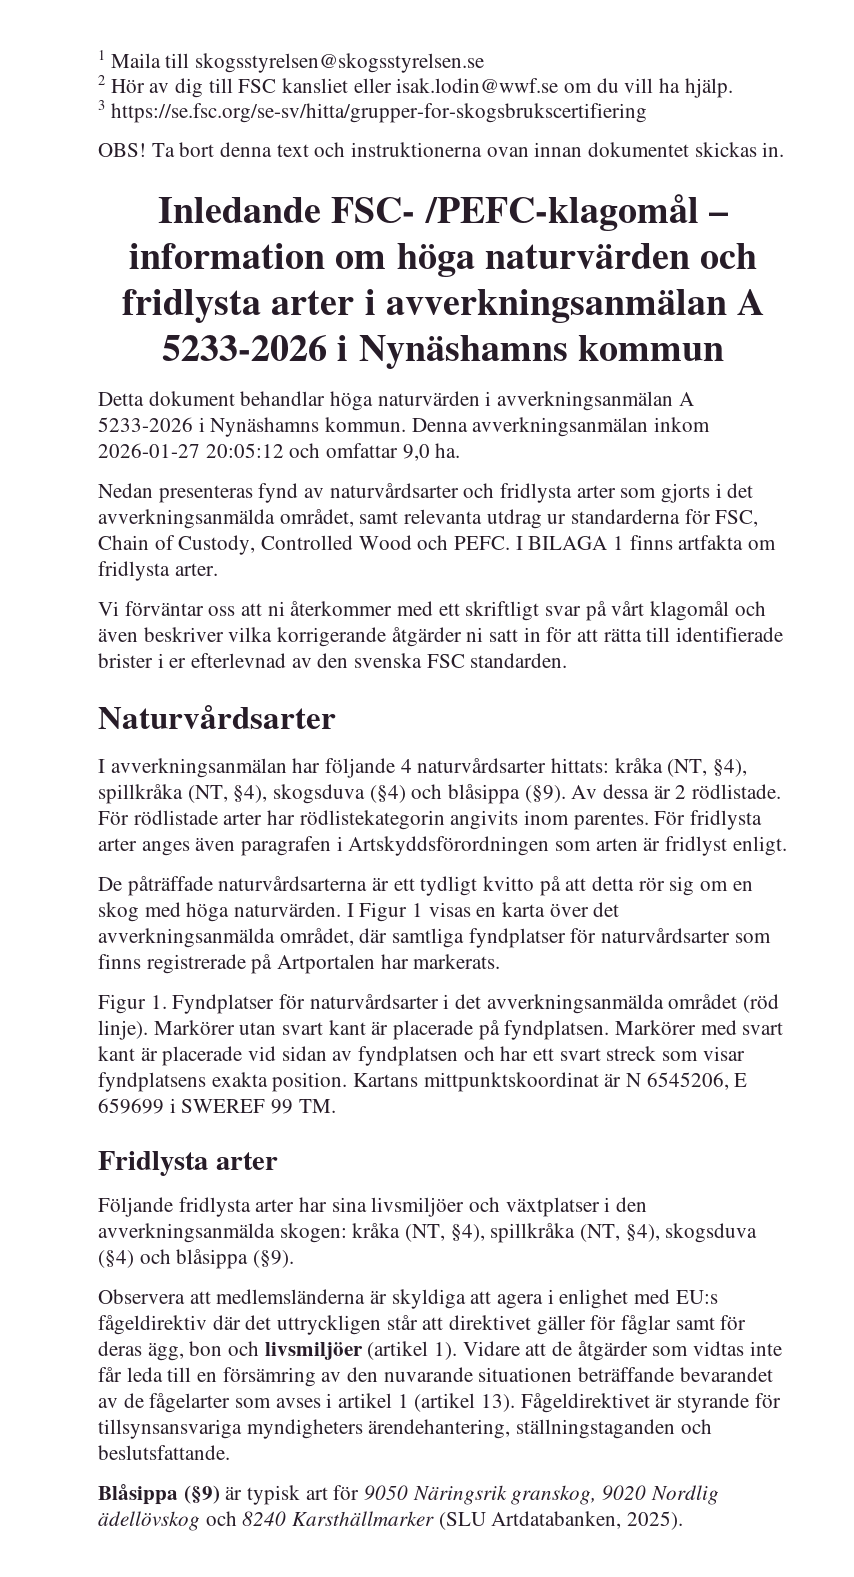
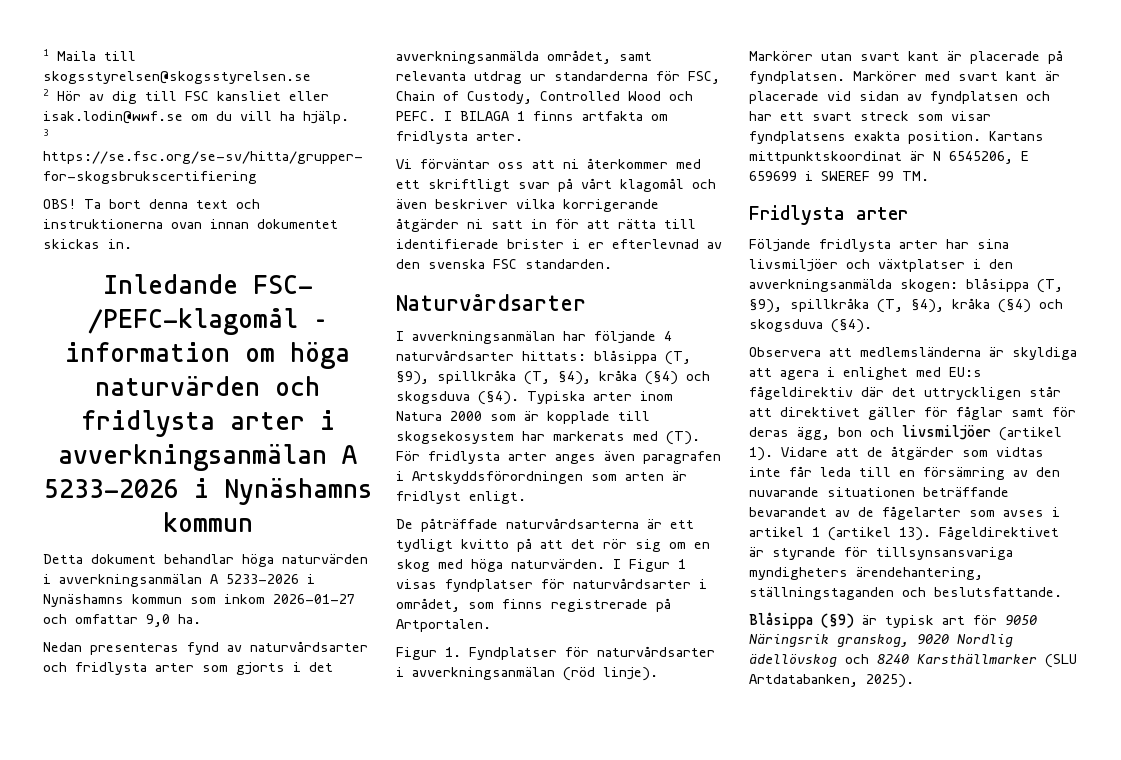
[325,417,649,437] kommun. Denna avverkningsanmälan -> [132,594,216,604] kommun som
[205,443,284,458] 20:05:12 -> (355, 599) none
[614,758,748,777] [98,784,782,804] [98,810,649,830] kråka (NT, §4), spillkråka (NT, §4), skogsduva (§4) och blåsippa (§9). Av dessa är 2 rödlistade. För rödlistade arter har rödlistekategorin angivits inom parentes. -> [594,350,691,365] [396,370,710,385] [396,391,673,405] [396,411,650,424] [396,431,700,445] blåsippa (T, §9), spillkråka (T, §4), kråka (§4) och skogsduva (§4). Typiska arter inom Natura 2000 som är kopplade till skogsekosystem har markerats med (T).
[592,876,635,891] detta -> [571,539,595,549] det
[476,902,620,917] [98,928,465,948] en karta över det avverkningsanmälda området, där samtliga -> (437, 584) none
(731, 935) none -> [699,579,707,589] [396,598,460,612] i området,
[277,954,501,974] Artportalen har markerats. -> [396,619,491,632] Artportalen.
[455,994,738,1014] det avverkningsanmälda området -> [412,667,555,680] avverkningsanmälan
[352,1223,758,1243] [98,1249,295,1269] kråka (NT, §4), spillkråka (NT, §4), skogsduva (§4) och blåsippa (§9). -> [966,278,1063,293] [749,298,1063,313] [749,319,872,333] blåsippa (T, §9), spillkråka (T, §4), kråka (§4) och skogsduva (§4).

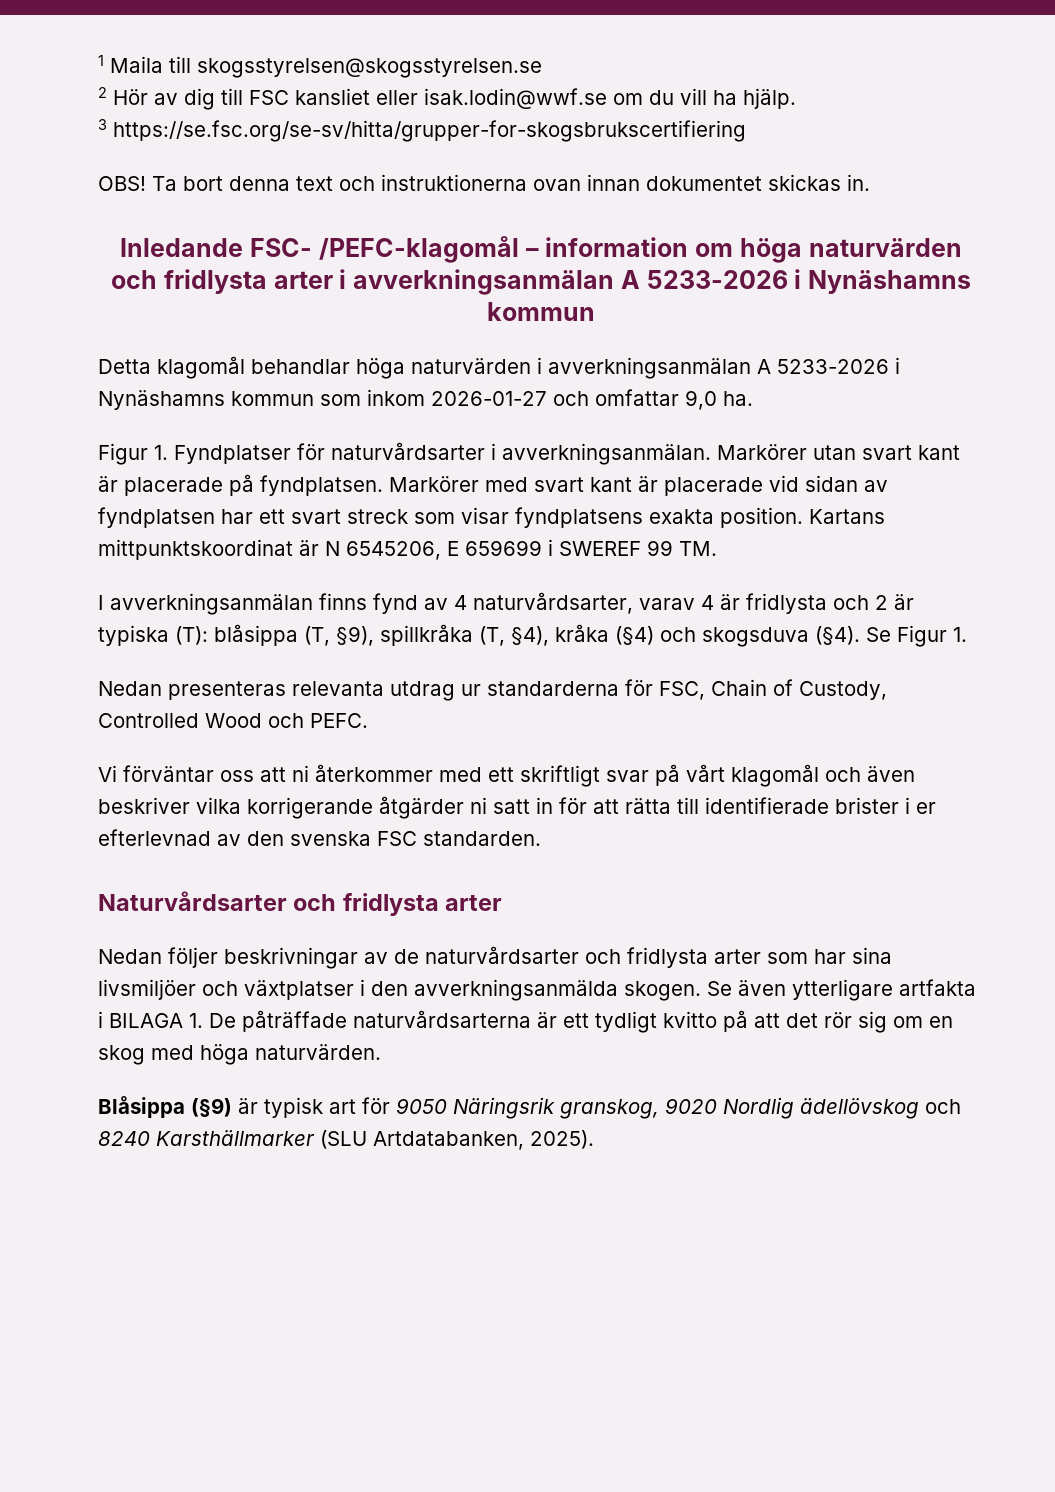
[91,554,156,564] dokument -> [157,356,245,379] klagomål
[43,641,368,655] [43,662,333,675] [396,50,652,64] Nedan presenteras fynd av naturvårdsarter och fridlysta arter som gjorts i det avverkningsanmälda området, samt -> [98,442,960,465] [98,474,888,496] [98,507,885,528] [98,539,717,560] [98,592,914,615] [98,624,967,647] [98,681,286,700] Figur 1. Fyndplatser för naturvårdsarter i avverkningsanmälan. Markörer utan svart kant är placerade på fyndplatsen. Markörer med svart kant är placerade vid sidan av fyndplatsen har ett svart streck som visar fyndplatsens exakta position. Kartans mittpunktskoordinat är N 6545206, E 659699 i SWEREF 99 TM. // I avverkningsanmälan finns fynd av 4 naturvårdsarter, varav 4 är fridlysta och 2 är typiska (T): blåsippa (T, §9), spillkråka (T, §4), kråka (§4) och skogsduva (§4). Se Figur 1. // Nedan presenteras
[444,111,668,121] [396,131,523,144] I BILAGA 1 finns artfakta om fridlysta arter. -> (368, 720) none
[396,331,672,344] [396,350,691,365] [396,370,710,385] [396,391,673,405] [396,411,650,424] [396,431,700,445] [396,451,721,464] [396,471,687,484] [396,491,526,504] // I avverkningsanmälan har följande 4 naturvårdsarter hittats: blåsippa (T, §9), spillkråka (T, §4), kråka (§4) och skogsduva (§4). Typiska arter inom Natura 2000 som är kopplade till skogsekosystem har markerats med (T). För fridlysta arter anges även paragrafen i Artskyddsförordningen som arten är fridlyst enligt. // -> [293,893,503,916] [98,946,892,969] [98,979,976,1001] [98,1011,203,1028] och fridlysta arter // Nedan följer beskrivningar av de naturvårdsarter och fridlysta arter som har sina livsmiljöer och växtplatser i den avverkningsanmälda skogen. Se även ytterligare artfakta i BILAGA 1.
[613,559,686,572] [396,578,707,592] [396,598,671,612] [396,619,491,632] [396,646,715,660] [396,667,658,681] [749,50,1063,64] [749,71,1060,84] [749,91,1050,104] [749,111,991,121] [749,131,1044,144] [749,151,1029,164] [749,171,929,181] [749,205,908,225] [749,239,1009,252] [749,259,1013,272] [749,278,1063,293] [749,298,1063,313] [749,319,872,333] [749,347,1077,360] [749,367,982,380] [749,386,1061,400] [749,406,1076,420] [749,425,1062,441] [749,446,1044,461] [749,466,1060,480] [749,487,1009,497] [749,506,1060,520] [749,526,1059,541] [749,547,1013,560] [749,567,983,580] [749,587,1062,600] I Figur 1 visas fyndplatser för naturvårdsarter i området, som finns registrerade på Artportalen. // Figur 1. Fyndplatser för naturvårdsarter i avverkningsanmälan (röd linje). Markörer utan svart kant är placerade på fyndplatsen. Markörer med svart kant är placerade vid sidan av fyndplatsen och har ett svart streck som visar fyndplatsens exakta position. Kartans mittpunktskoordinat är N 6545206, E 659699 i SWEREF 99 TM. // Fridlysta arter // Följande fridlysta arter har sina livsmiljöer och växtplatser i den avverkningsanmälda skogen: blåsippa (T, §9), spillkråka (T, §4), kråka (§4) och skogsduva (§4). // Observera att medlemsländerna är skyldiga att agera i enlighet med EU:s fågeldirektiv där det uttryckligen står att direktivet gäller för fåglar samt för deras ägg, bon och livsmiljöer (artikel 1). Vidare att de åtgärder som vidtas inte får leda till en försämring av den nuvarande situationen beträffande bevarandet av de fågelarter som avses i artikel 1 (artikel 13). Fågeldirektivet är styrande för tillsynsansvariga myndigheters ärendehantering, ställningstaganden och beslutsfattande. -> (381, 1052) none

